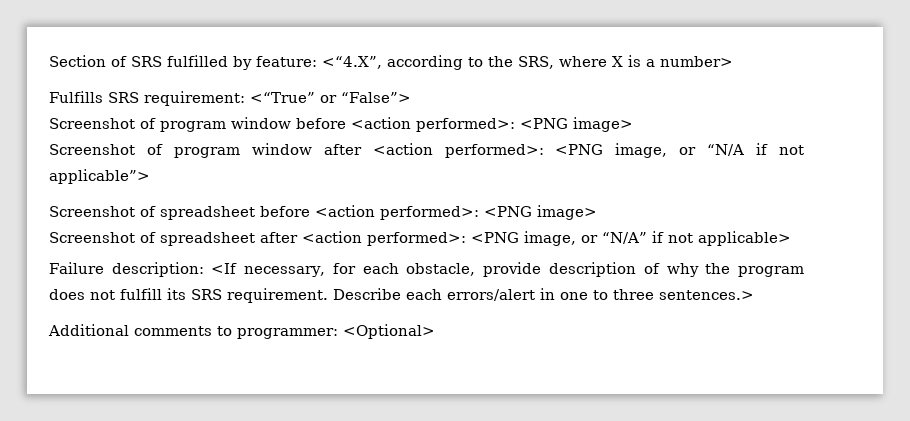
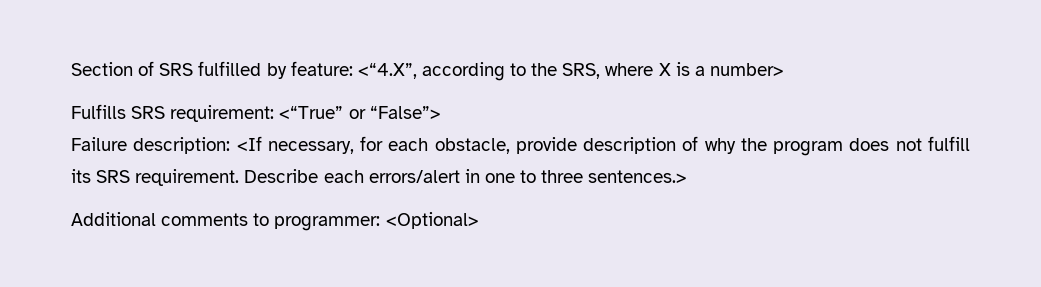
[49,117,633,132] [49,143,804,158] [49,169,150,184] [49,205,597,220] [49,231,791,246] // Screenshot of program window before <action performed>: <PNG image> // Screenshot of program window after <action performed>: <PNG image, or “N/A if not applicable”> // Screenshot of spreadsheet before <action performed>: <PNG image> // Screenshot of spreadsheet after <action performed>: <PNG image, or “N/A” if not applicable> -> (441, 112) none

